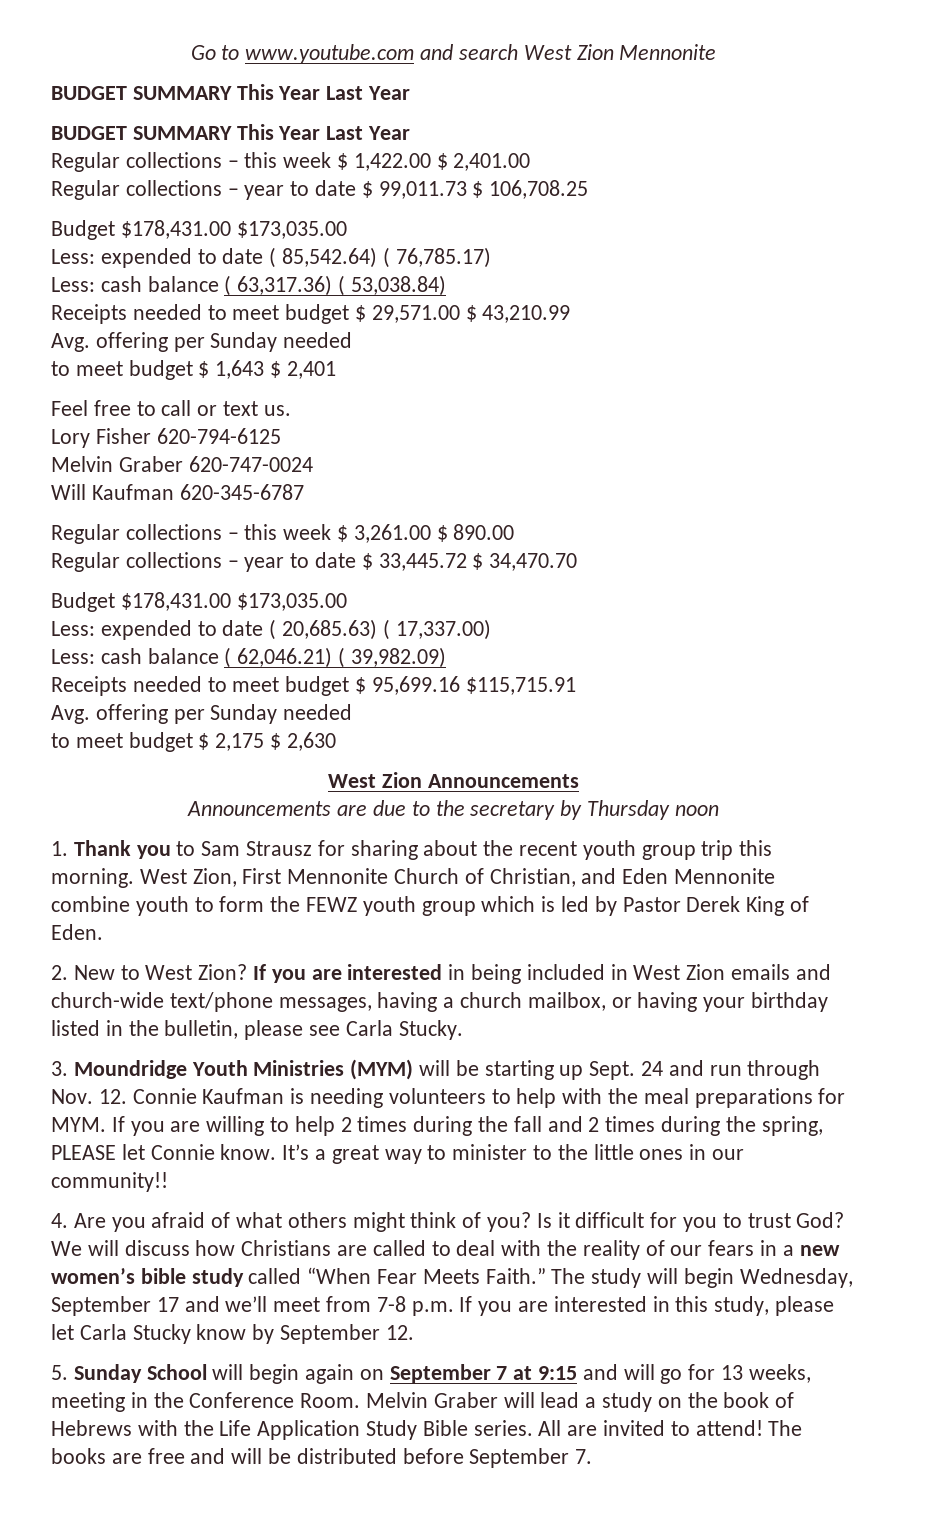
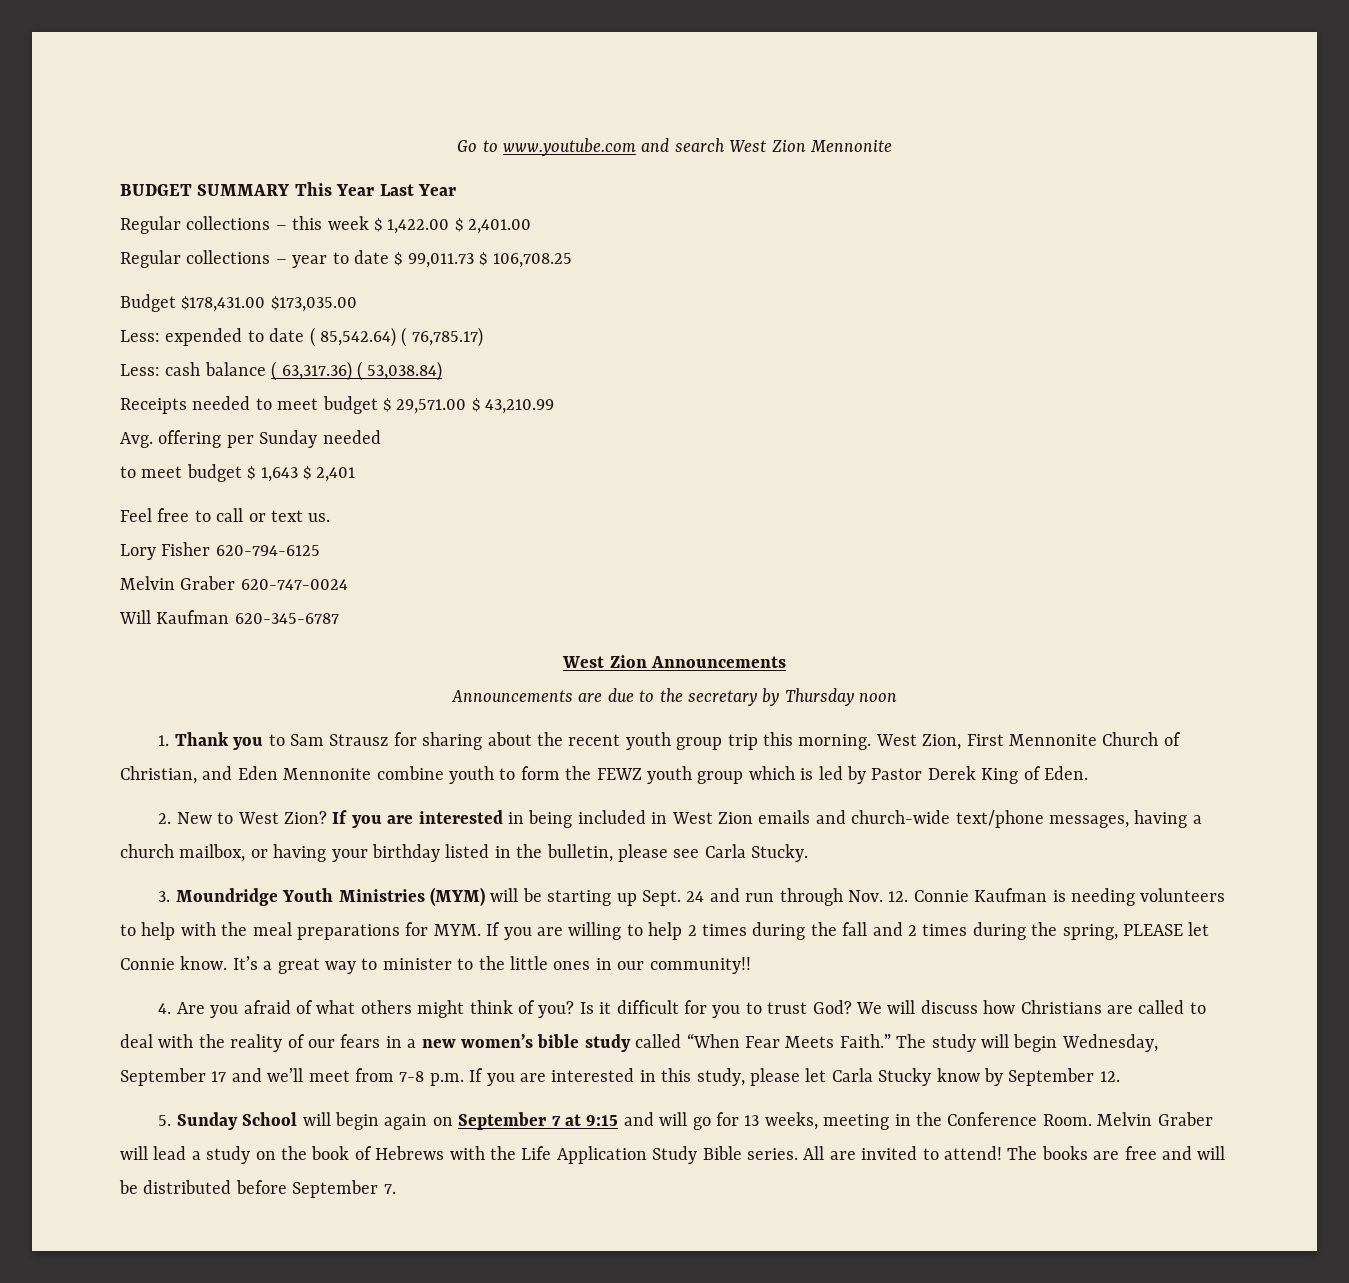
[51,124,411,140] // BUDGET SUMMARY This Year Last Year -> (456, 190) none
[51,524,515,544] [51,552,578,572] [51,592,347,612] [51,619,491,640] [51,647,446,668] [51,676,576,696] [51,704,353,724] [51,732,336,752] // Regular collections – this week $ 3,261.00 $ 890.00 // Regular collections – year to date $ 33,445.72 $ 34,470.70 // Budget $178,431.00 $173,035.00 // Less: expended to date ( 20,685.63) ( 17,337.00) // Less: cash balance ( 62,046.21) ( 39,982.09) // Receipts needed to meet budget $ 95,699.16 $115,715.91 // Avg. offering per Sunday needed // to meet budget $ 2,175 $ 2,630 -> (339, 618) none

